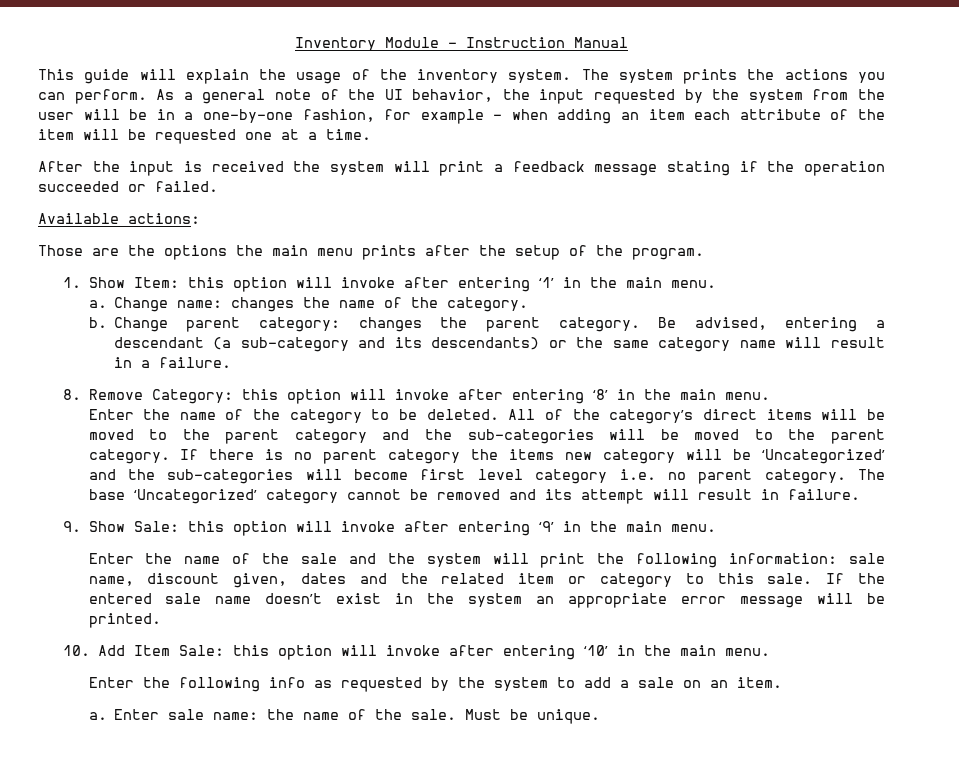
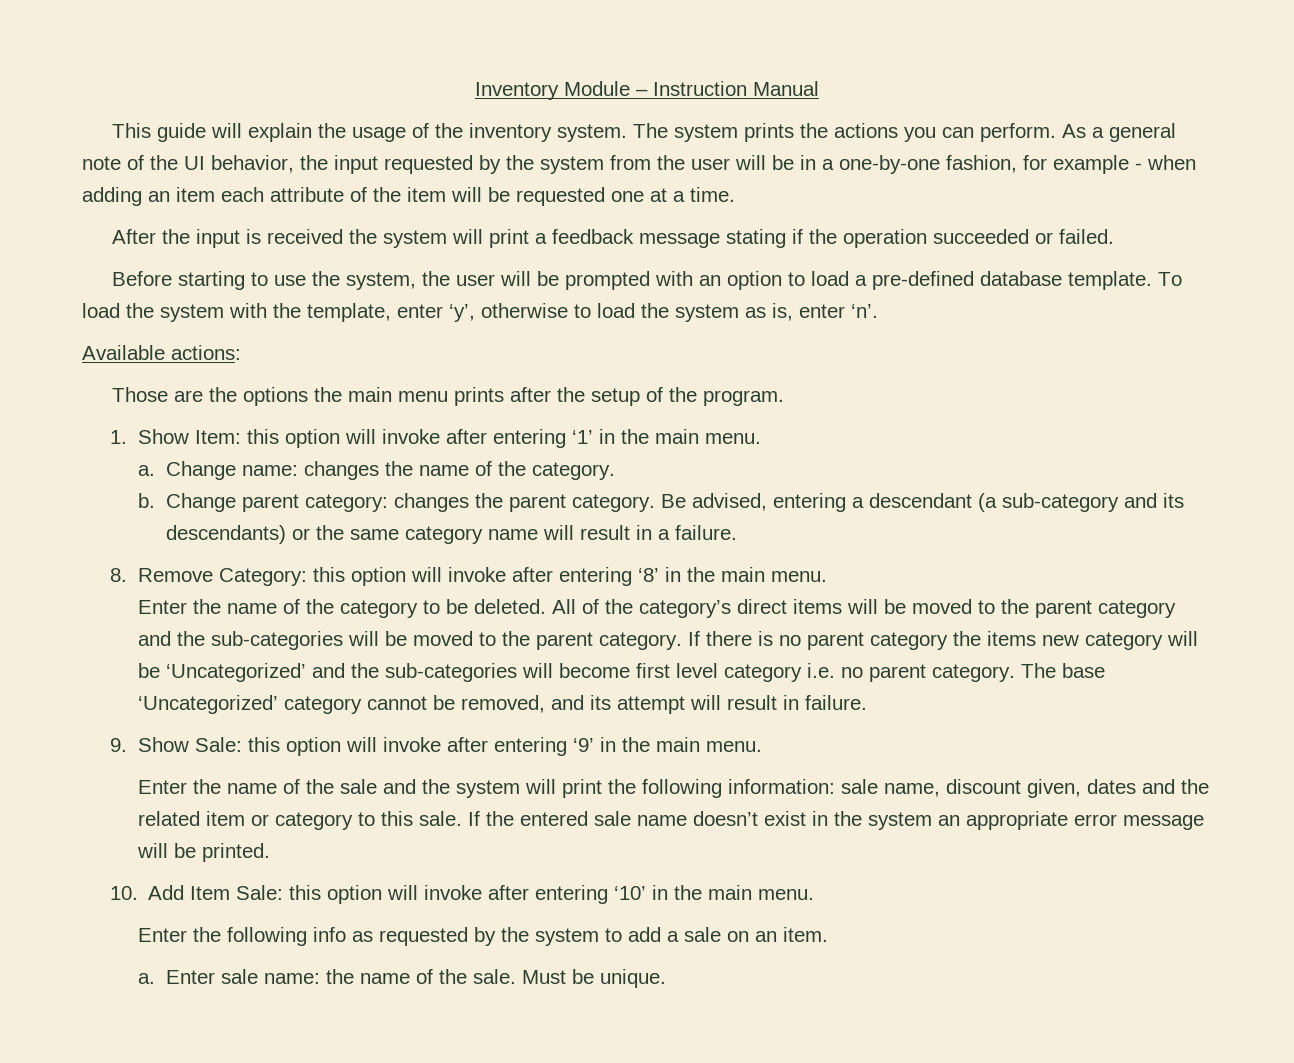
(218, 186) none -> [112,271,1183,290] [82,303,878,322] // Before starting to use the system, the user will be prompted with an option to load a pre-defined database template. To load the system with the template, enter ‘y’, otherwise to load the system as is, enter ‘n’.
[436,489,500,500] removed -> [460,695,545,713] removed,

